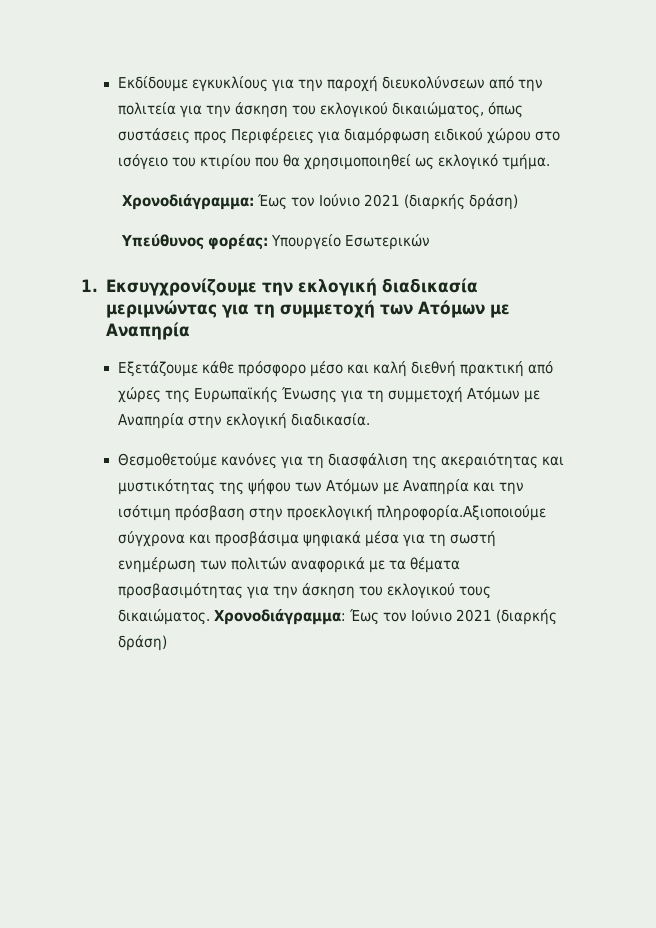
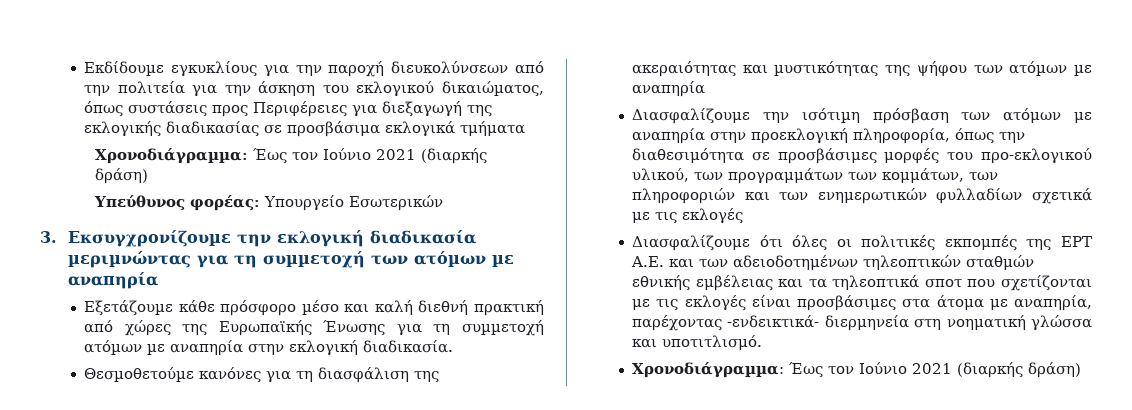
[344,128,561,144] [117,154,551,170] διαµόρφωση ειδικού χώρου στο ισόγειο του κτιρίου που θα χρησιµοποιηθεί ως εκλογικό τµήµα. -> [382,101,493,117] [84,121,526,137] διεξαγωγή της εκλογικής διαδικασίας σε προσβάσιμα εκλογικά τμήματα
[81,279,98,292] 1. -> [40,231,57,243] 3.
[417,300,510,318] [105,322,190,340] Ατόµων µε Αναπηρία -> [413,251,514,267] [67,272,158,289] ατόµων µε αναπηρία
[467,387,541,403] [117,413,184,429] Ατόµων µε Αναπηρία -> [84,340,244,356] ατόµων µε αναπηρία
[326,479,525,495] [117,505,547,521] [117,531,497,547] [117,557,461,573] [117,583,492,599] [117,609,210,625] Ατόµων µε Αναπηρία και την ισότιµη πρόσβαση στην προεκλογική πληροφορία.Αξιοποιούµε σύγχρονα και προσβάσιµα ψηφιακά µέσα για τη σωστή ενηµέρωση των πολιτών αναφορικά µε τα θέµατα προσβασιµότητας για την άσκηση του εκλογικού τους δικαιώµατος. -> [1009,61,1092,76] [632,81,706,97] [632,108,1092,124] [632,128,1026,144] [632,148,1092,164] [632,168,999,184] [632,188,1092,204] [632,208,744,224] [632,235,1092,251] [631,255,1035,270] [632,275,1092,291] [632,295,1092,311] [632,315,1092,331] [632,335,763,350] ατόµων µε αναπηρία // Διασφαλίζουμε την ισότιµη πρόσβαση των ατόμων με αναπηρία στην προεκλογική πληροφορία, όπως την διαθεσιμότητα σε προσβάσιμες μορφές του προ-εκλογικού υλικού, των προγραμμάτων των κομμάτων, των πληροφοριών και των ενημερωτικών φυλλαδίων σχετικά με τις εκλογές // Διασφαλίζουμε ότι όλες οι πολιτικές εκπομπές της ΕΡΤ Α.Ε. και των αδειοδοτημένων τηλεοπτικών σταθμών εθνικής εμβέλειας και τα τηλεοπτικά σποτ που σχετίζονται με τις εκλογές είναι προσβάσιμες στα άτομα με αναπηρία, παρέχοντας -ενδεικτικά- διερμηνεία στη νοηματική γλώσσα και υποτιτλισμό. //

